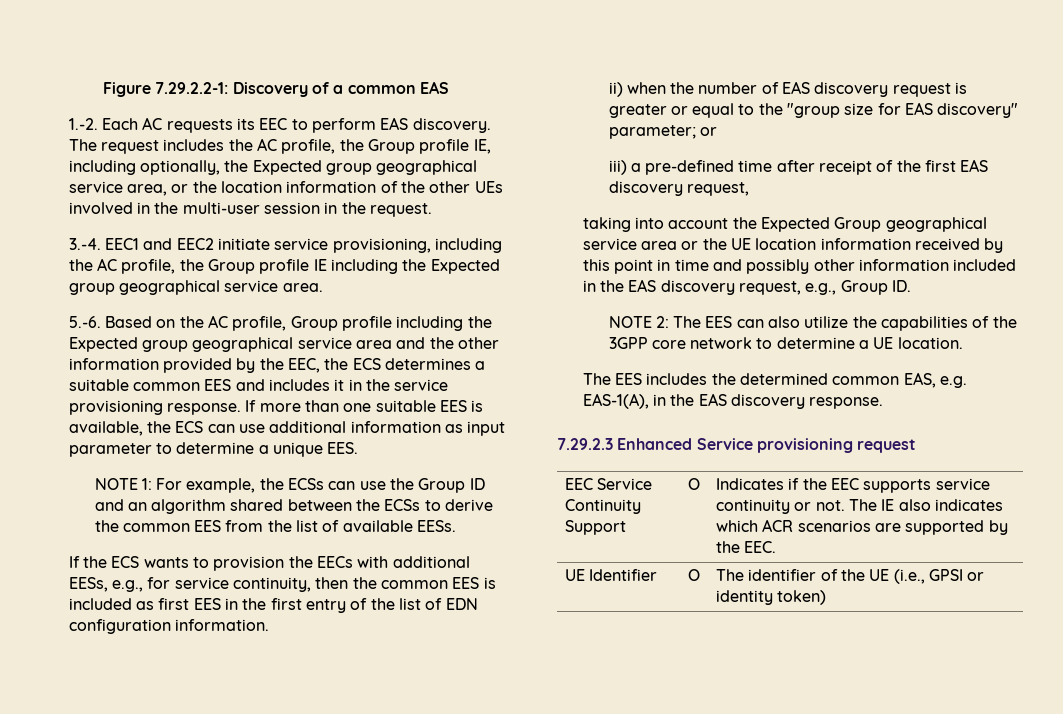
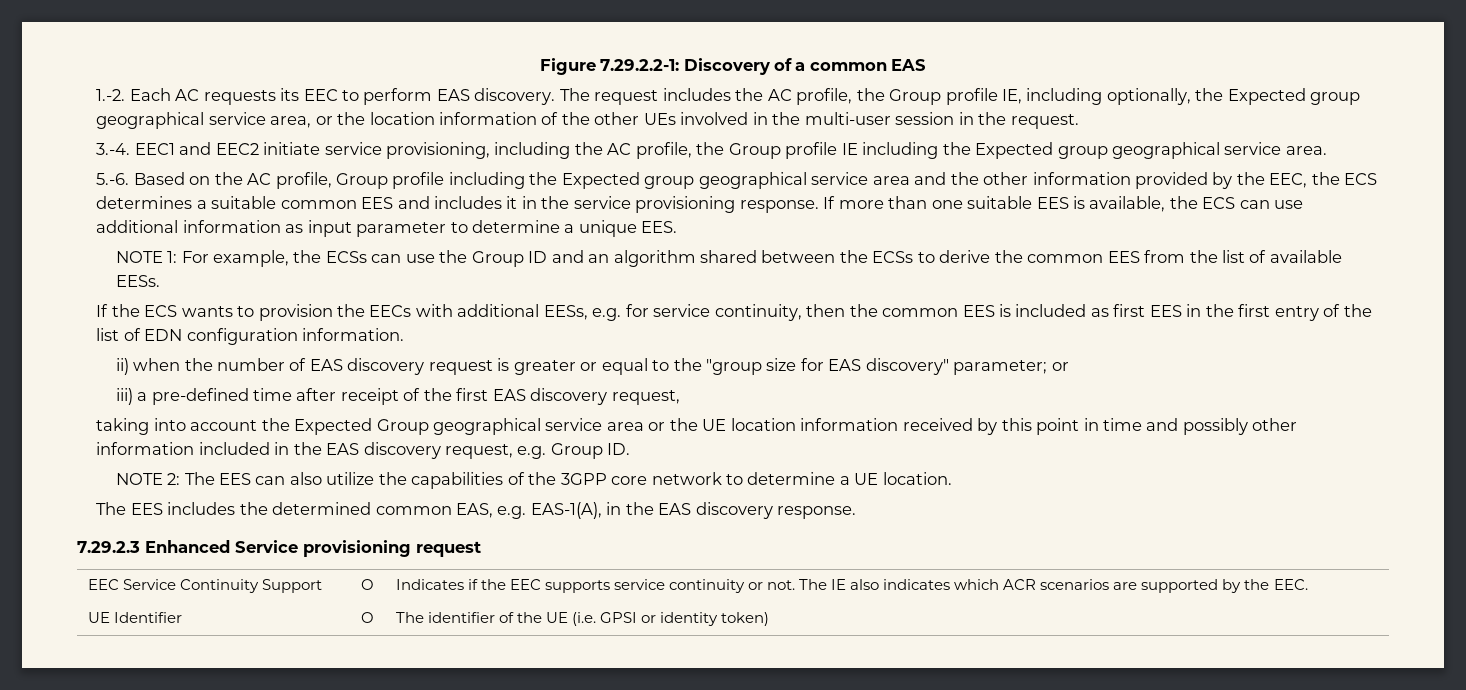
[112,580,144,592] e.g., -> [592,308,622,321] e.g.
[805,283,837,295] e.g., -> [517,446,547,459] e.g.
[893,569,925,584] (i.e., -> [571,612,596,626] (i.e.

